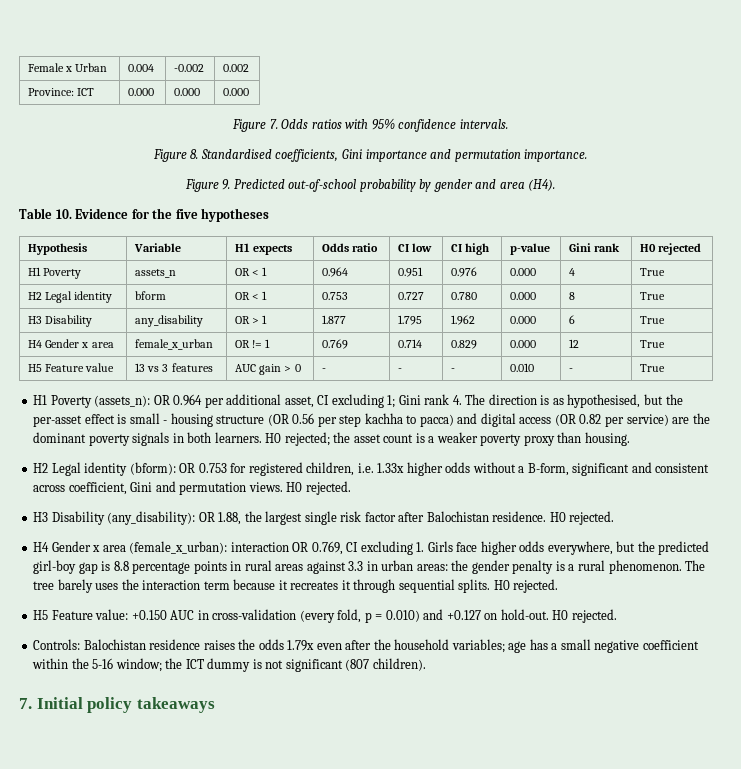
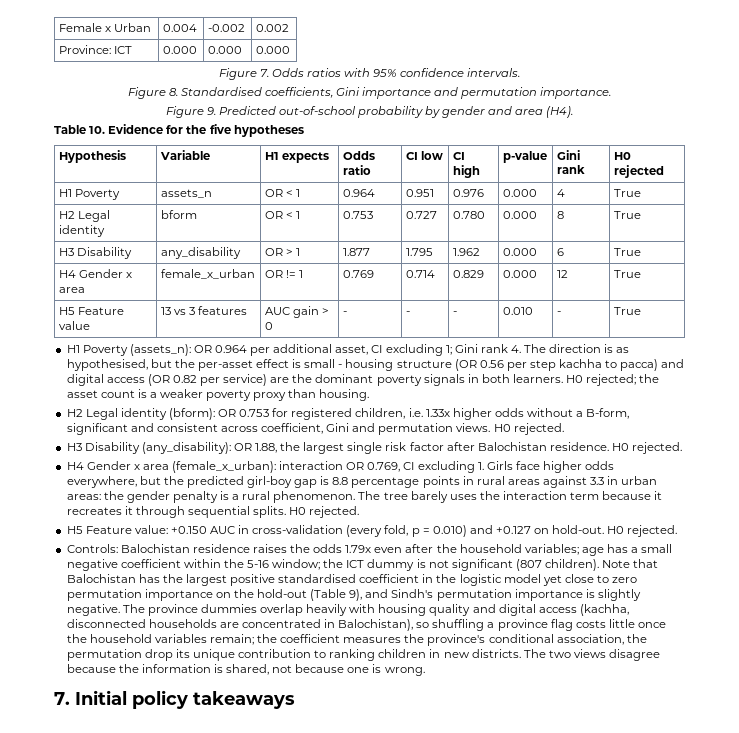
(426, 664) none -> [602,559,659,568] [66,574,638,586] [66,589,641,601] [66,604,629,616] [66,619,667,631] [66,634,647,646] [66,649,661,661] [66,664,425,676] Note that Balochistan has the largest positive standardised coefficient in the logistic model yet close to zero permutation importance on the hold-out (Table 9), and Sindh's permutation importance is slightly negative. The province dummies overlap heavily with housing quality and digital access (kachha, disconnected households are concentrated in Balochistan), so shuffling a province flag costs little once the household variables remain; the coefficient measures the province's conditional association, the permutation drop its unique contribution to ranking children in new districts. The two views disagree because the information is shared, not because one is wrong.

